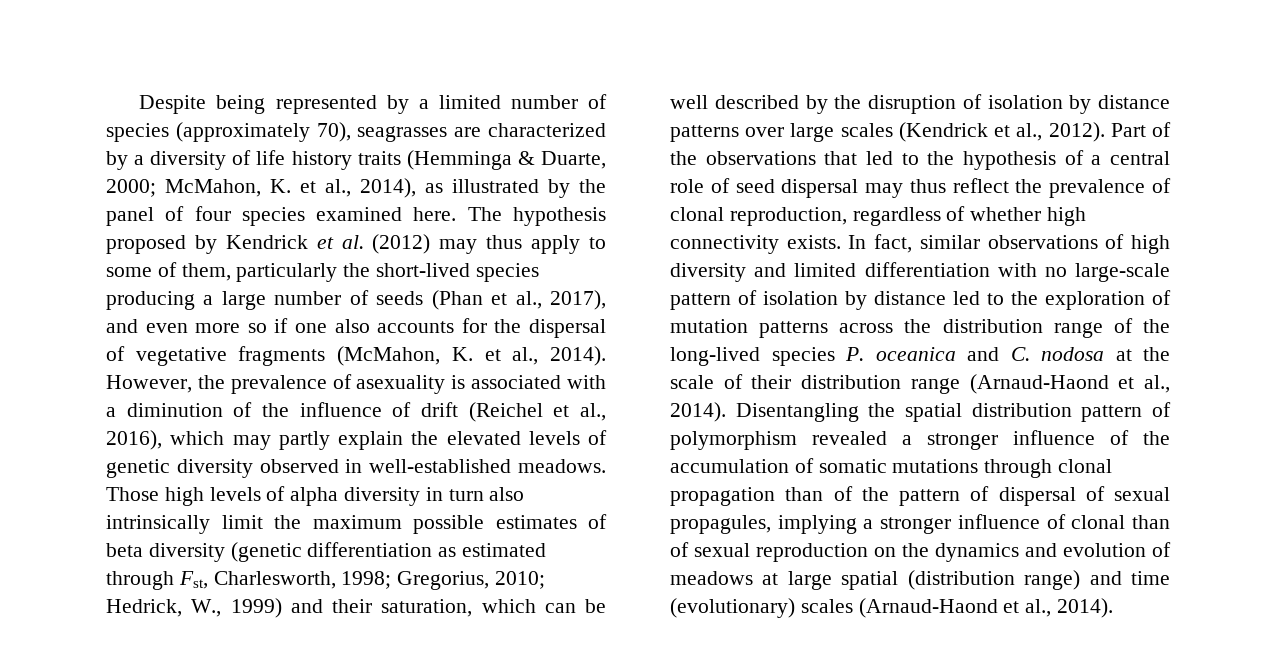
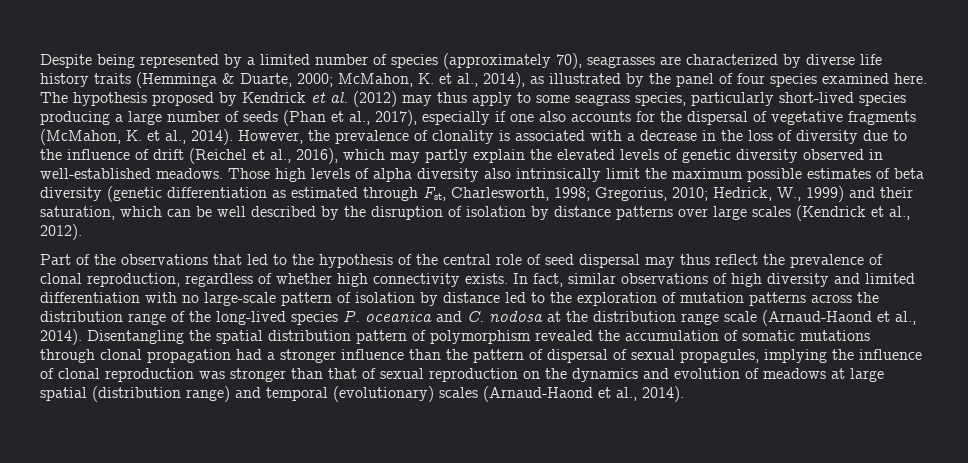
[134,150,252,170] a diversity of -> [806,54,855,65] diverse
[157,262,371,282] of them, particularly the -> [575,92,774,106] seagrass species, particularly
[106,319,267,333] and even more so -> [422,111,490,125] especially
[356,375,446,394] asexuality -> [432,130,494,144] clonality
[126,402,253,417] diminution of -> [640,130,907,144] decrease in the loss of diversity due to
[425,487,484,501] in turn -> (479, 175) none
(1105, 132) none -> (82, 232) //
[1091,155,1102,165] a -> [416,254,438,265] the
[670,374,960,394] scale of their distribution range -> [593,311,757,325] distribution range scale
[902,430,1129,450] a stronger influence of -> (593, 335) none
[785,486,853,501] than of -> [236,349,441,363] had a stronger influence than
[863,517,952,534] a stronger -> [832,349,854,360] the
[1132,515,1170,529] than -> [105,368,357,382] reproduction was stronger than that
[1131,571,1170,585] time -> [266,387,328,401] temporal

